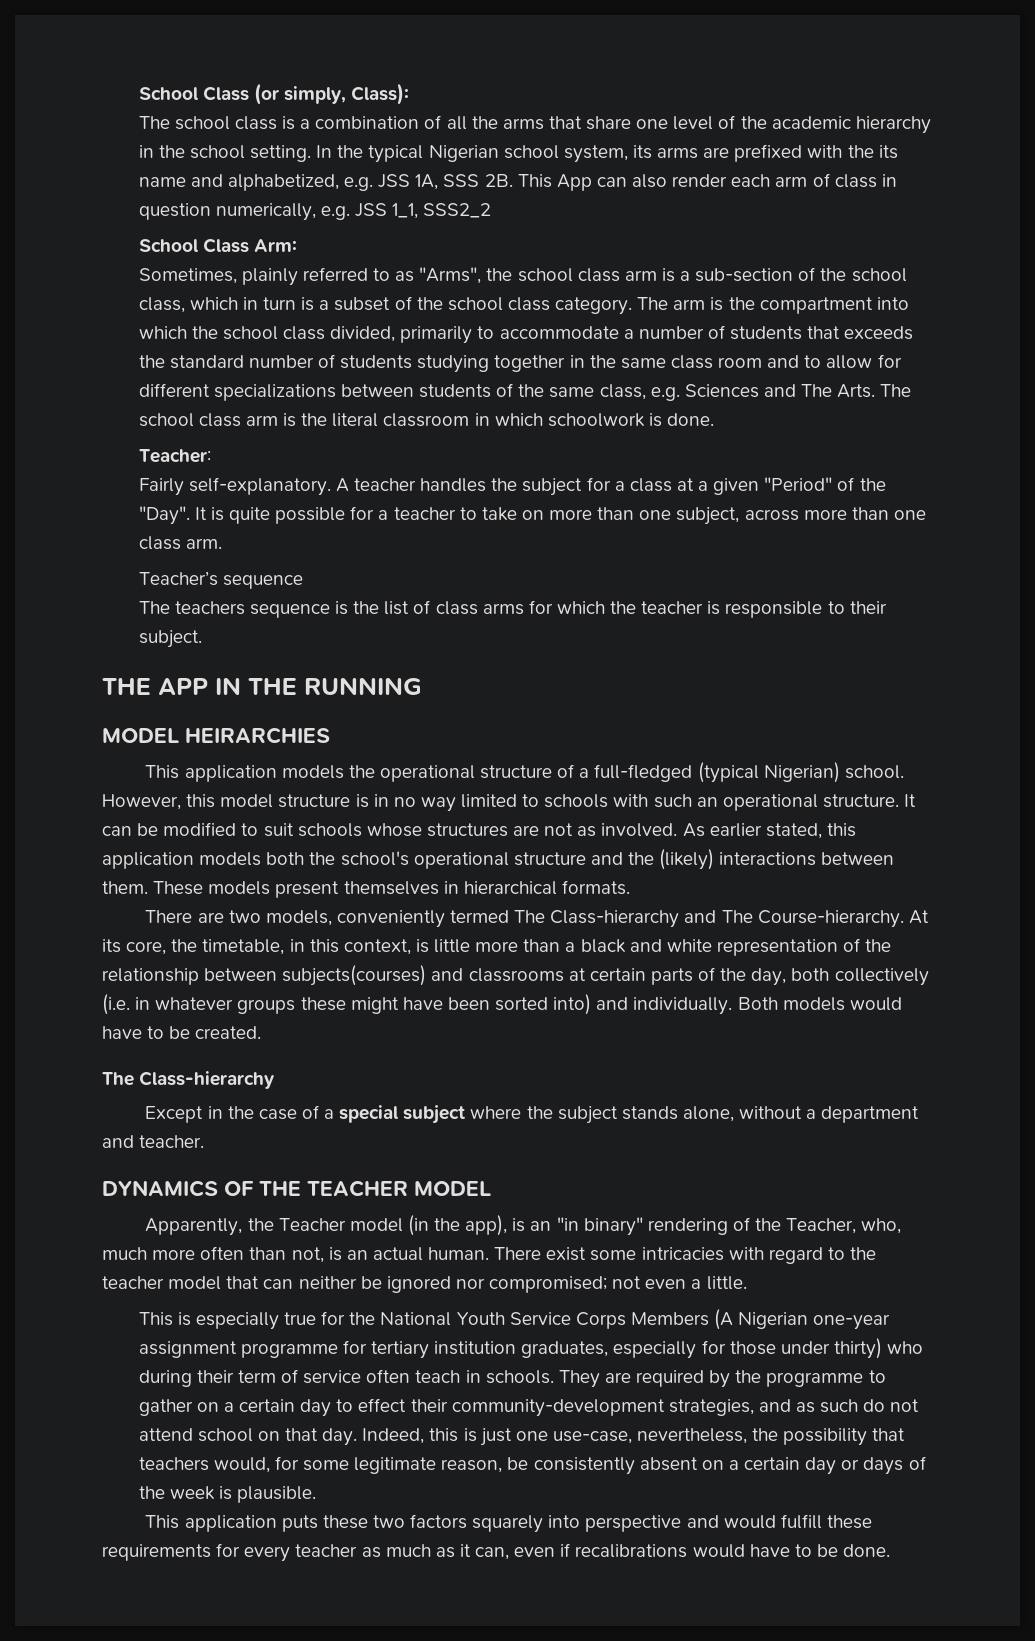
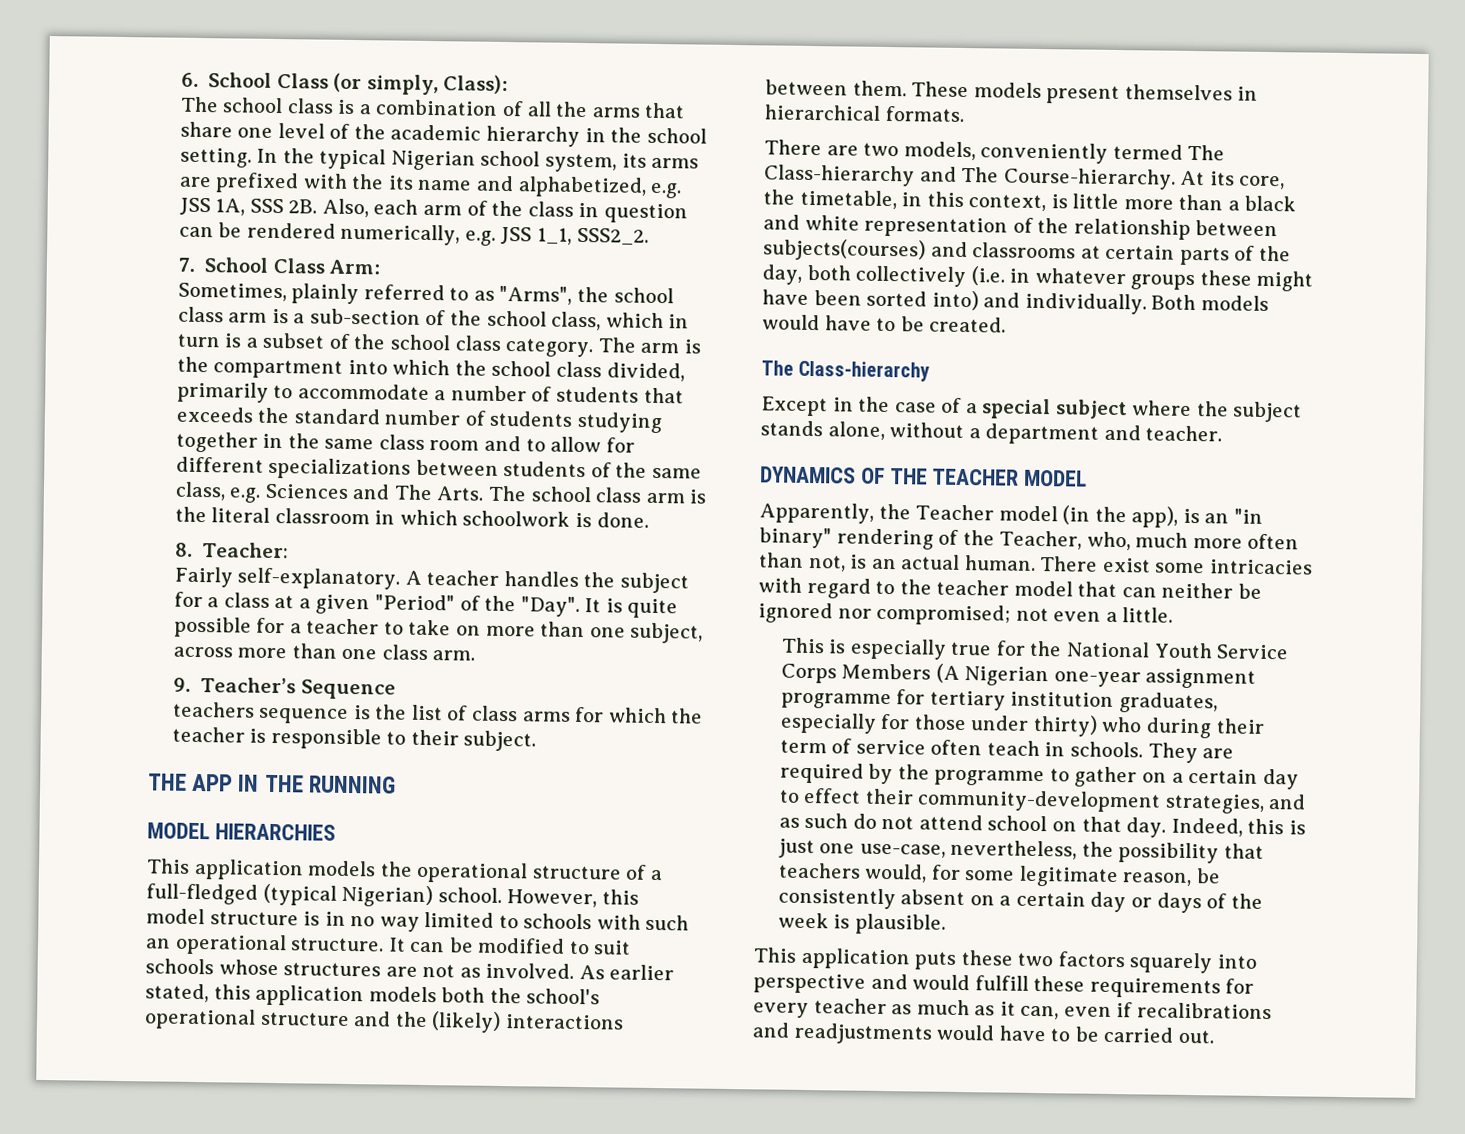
(138, 93) none -> [180,72,199,87] 6.
[517,174,728,191] This App can also render -> [321,198,369,218] Also,
(830, 180) none -> [491,200,524,217] the
(211, 211) none -> [178,222,336,239] can be rendered
[423,203,492,218] SSS2_2 // -> [576,227,649,246] [177,257,195,272] SSS2_2. // 7.
(715, 419) none -> [174,542,193,557] 8.
[138,571,303,589] [138,601,170,614] Teacher’s sequence // The -> [172,677,396,700] 9. Teacher’s Sequence //
[185,727,330,744] HEIRARCHIES -> [214,823,336,841] HIERARCHIES
[692,1544,891,1558] would have to be done. -> [752,1022,1214,1045] and readjustments would have to be carried out.

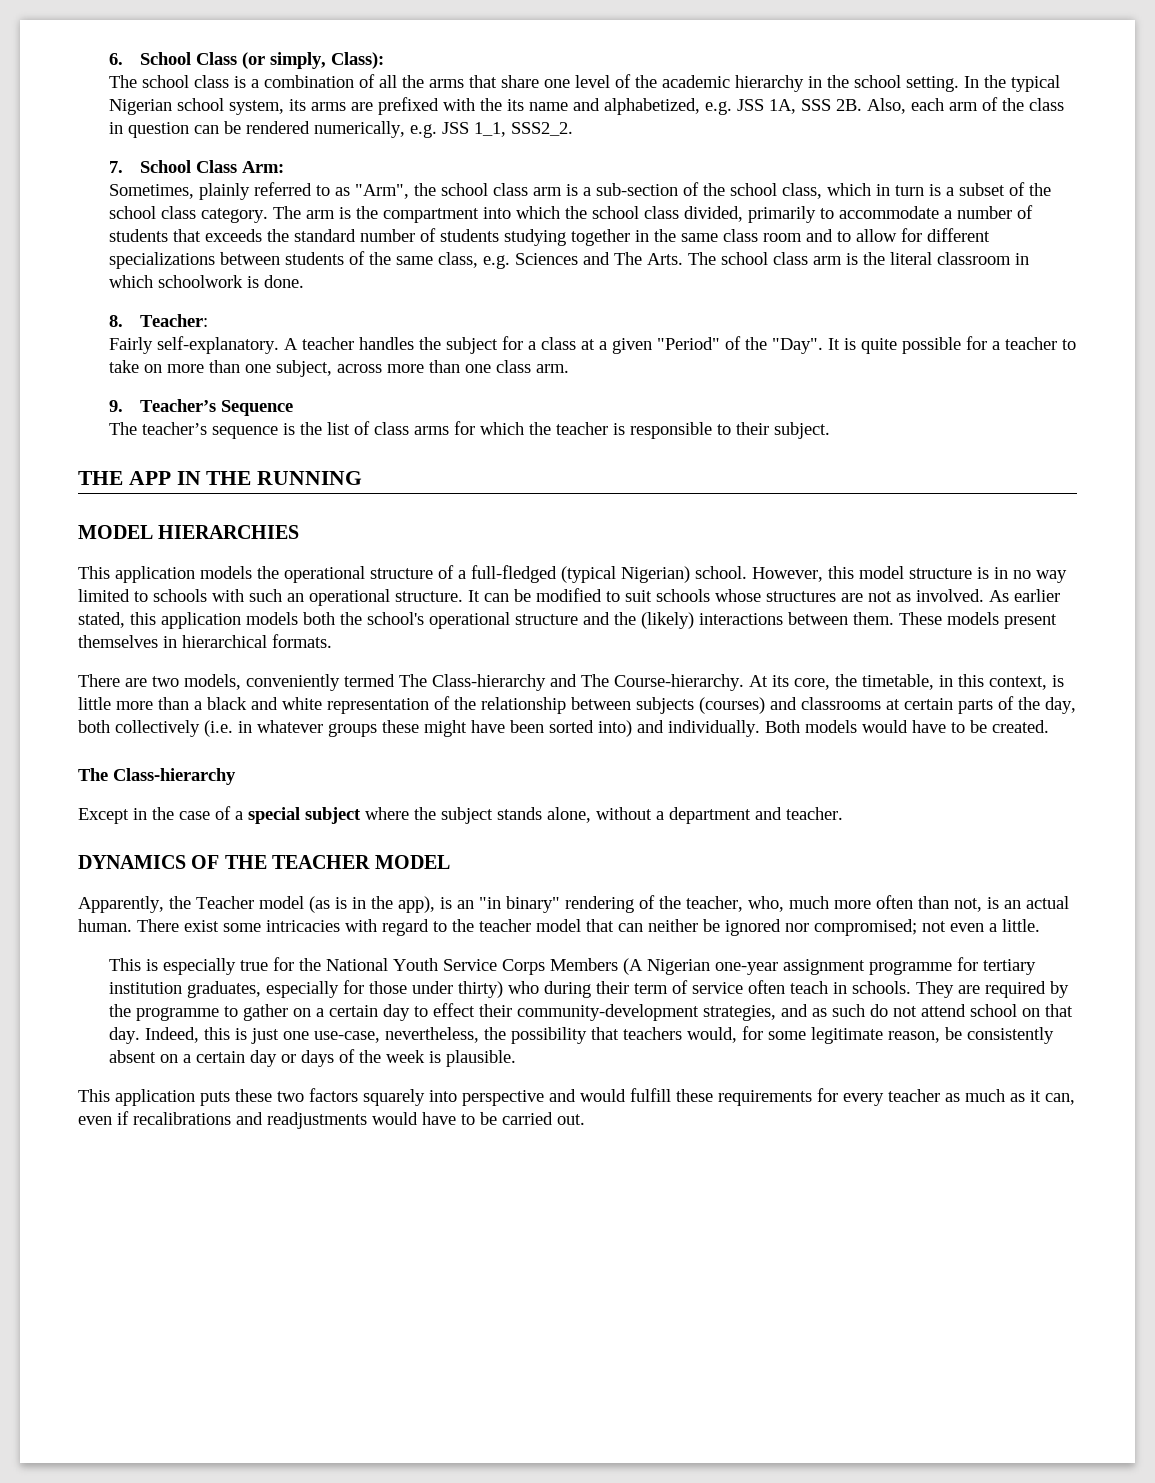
[499,285,573,305] "Arms", -> [355,184,410,199] "Arm",
[171,701,255,718] teachers -> [109,422,208,435] The teacher’s
[763,238,926,262] subjects(courses) -> [636,697,765,714] subjects (courses)
[1062,505,1091,525] (in -> [309,896,366,913] (as is in
[999,530,1083,550] Teacher, -> [686,896,743,912] teacher,

